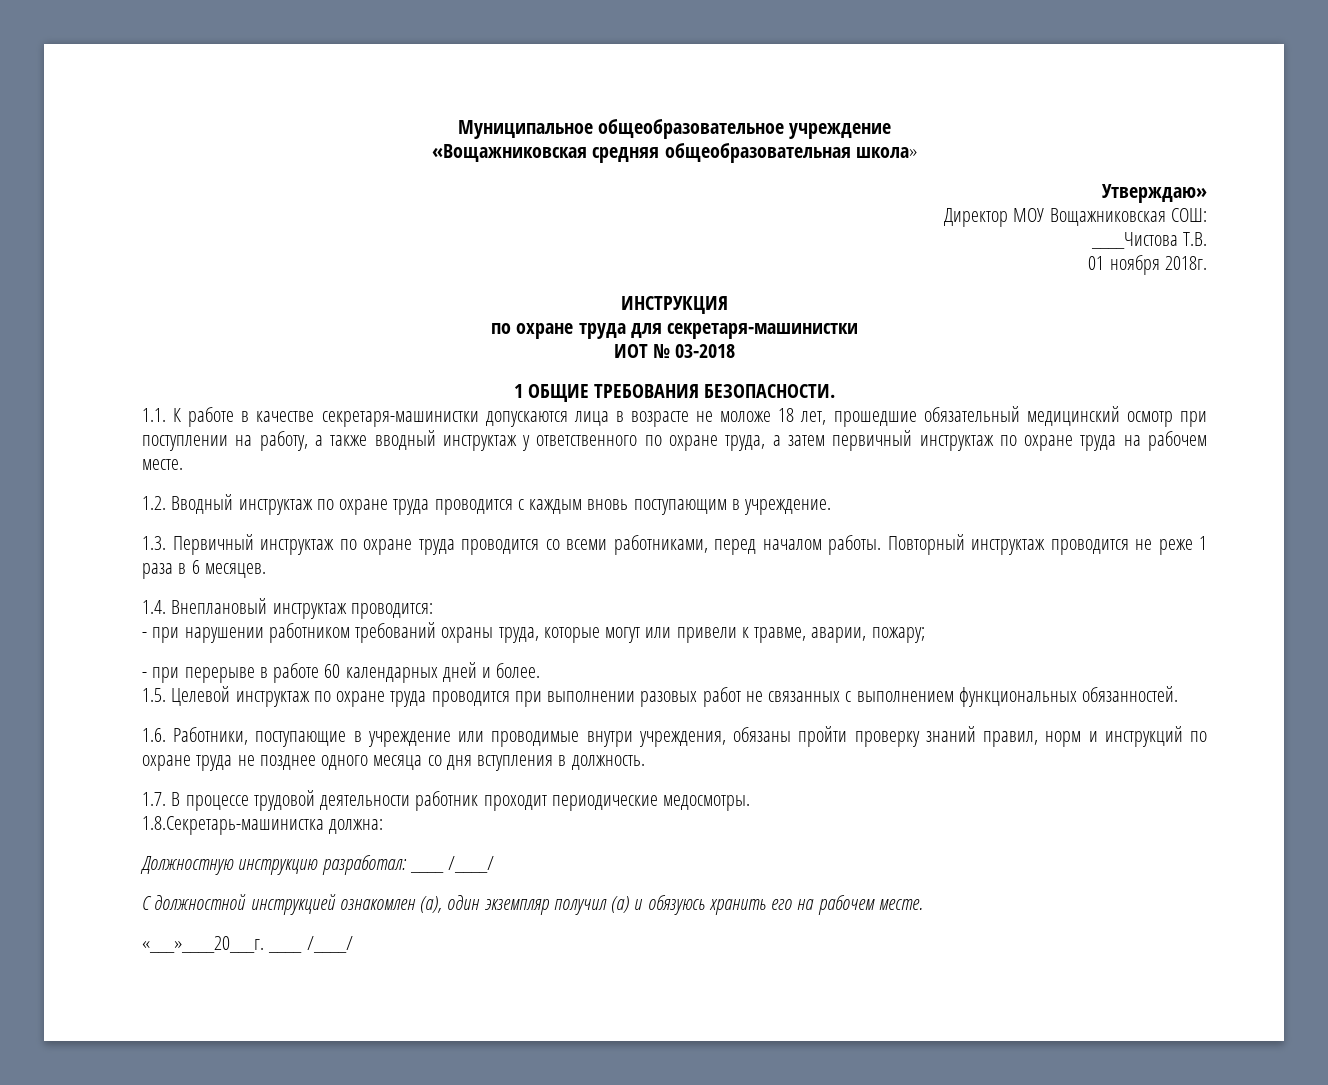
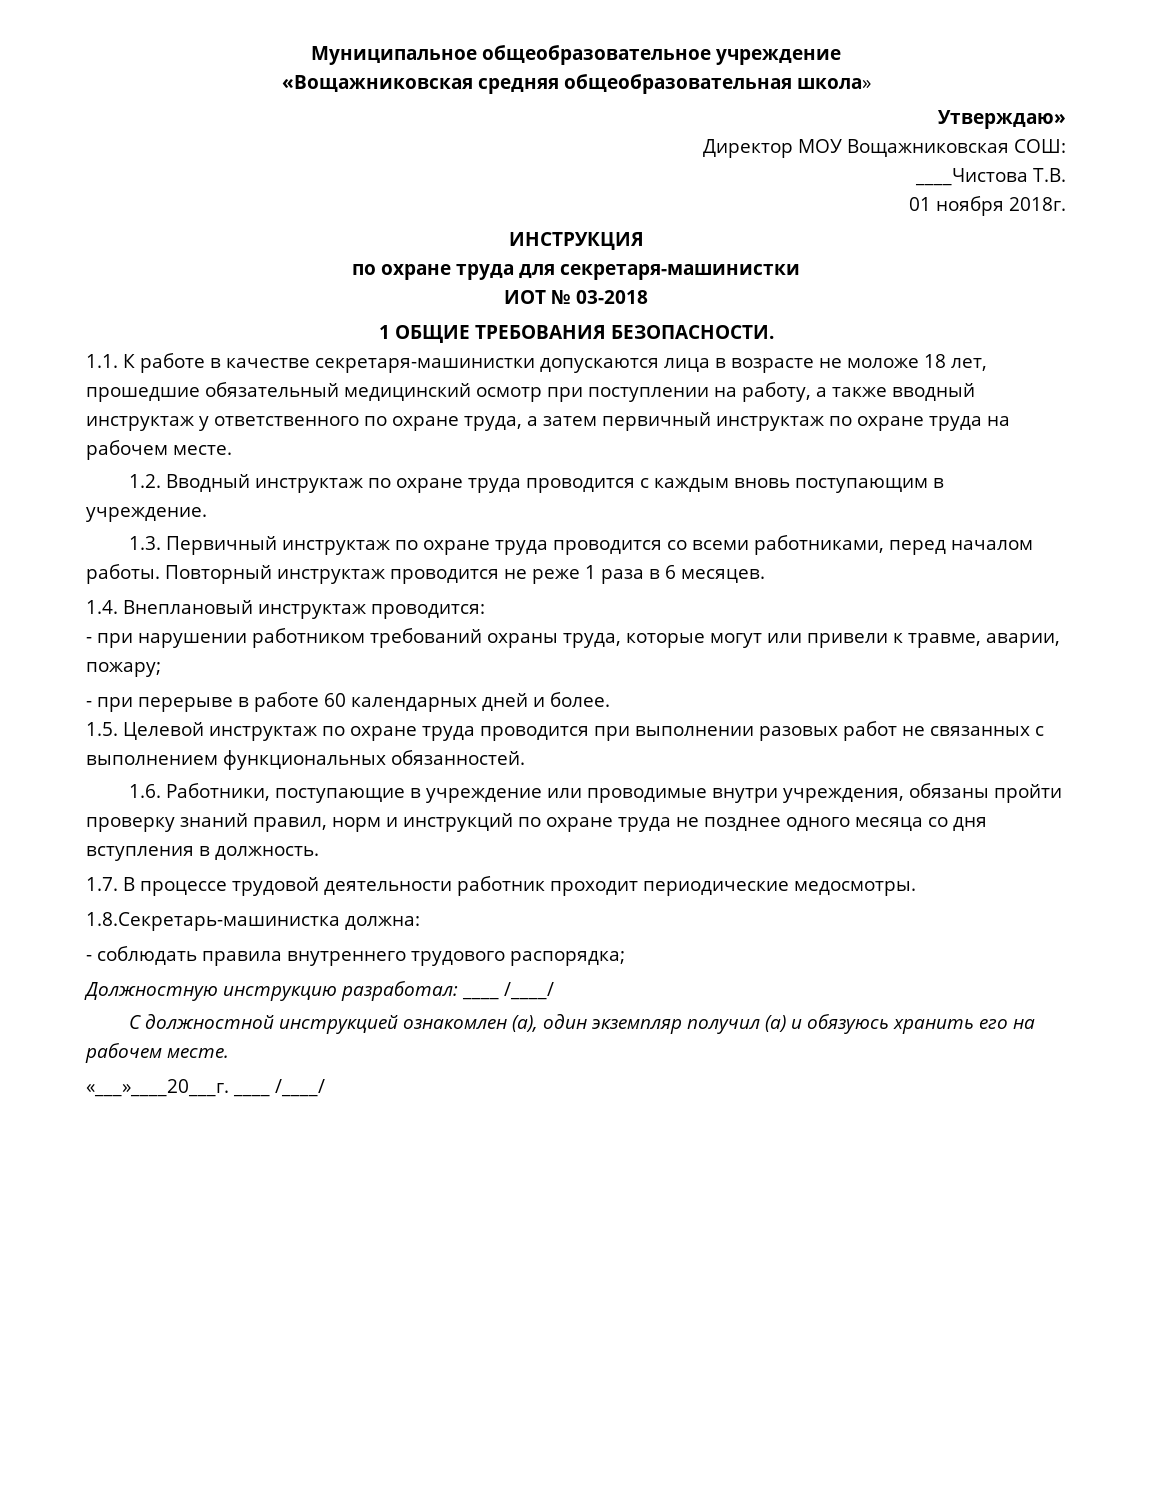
(384, 826) none -> [86,946,625,966] // - соблюдать правила внутреннего трудового распорядка;

